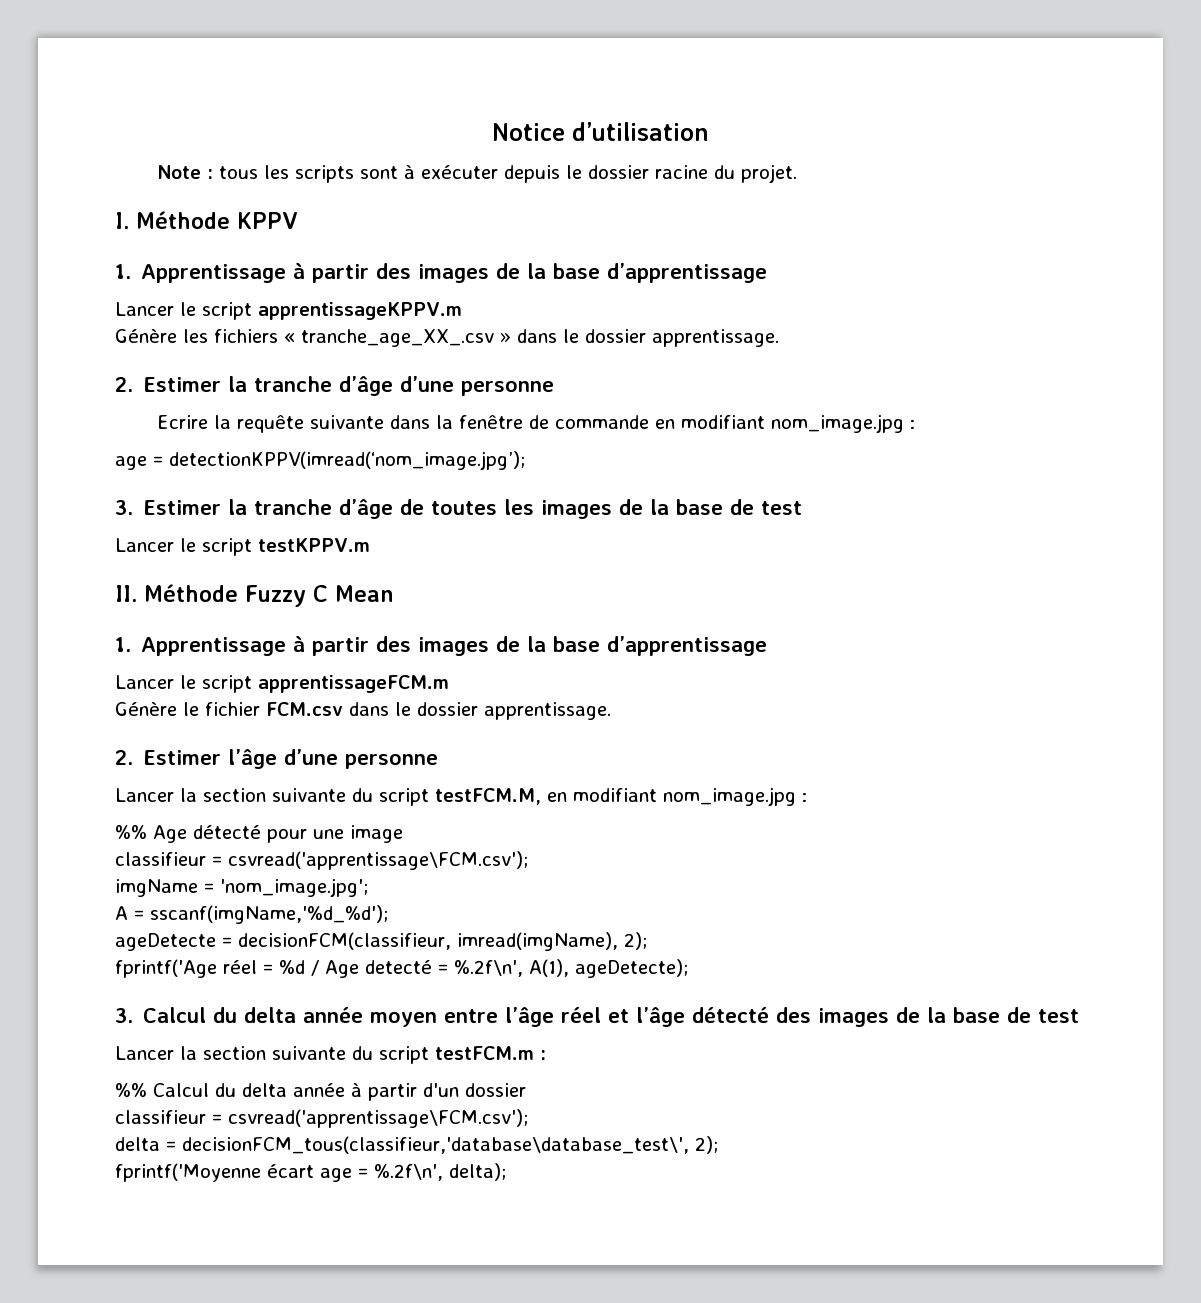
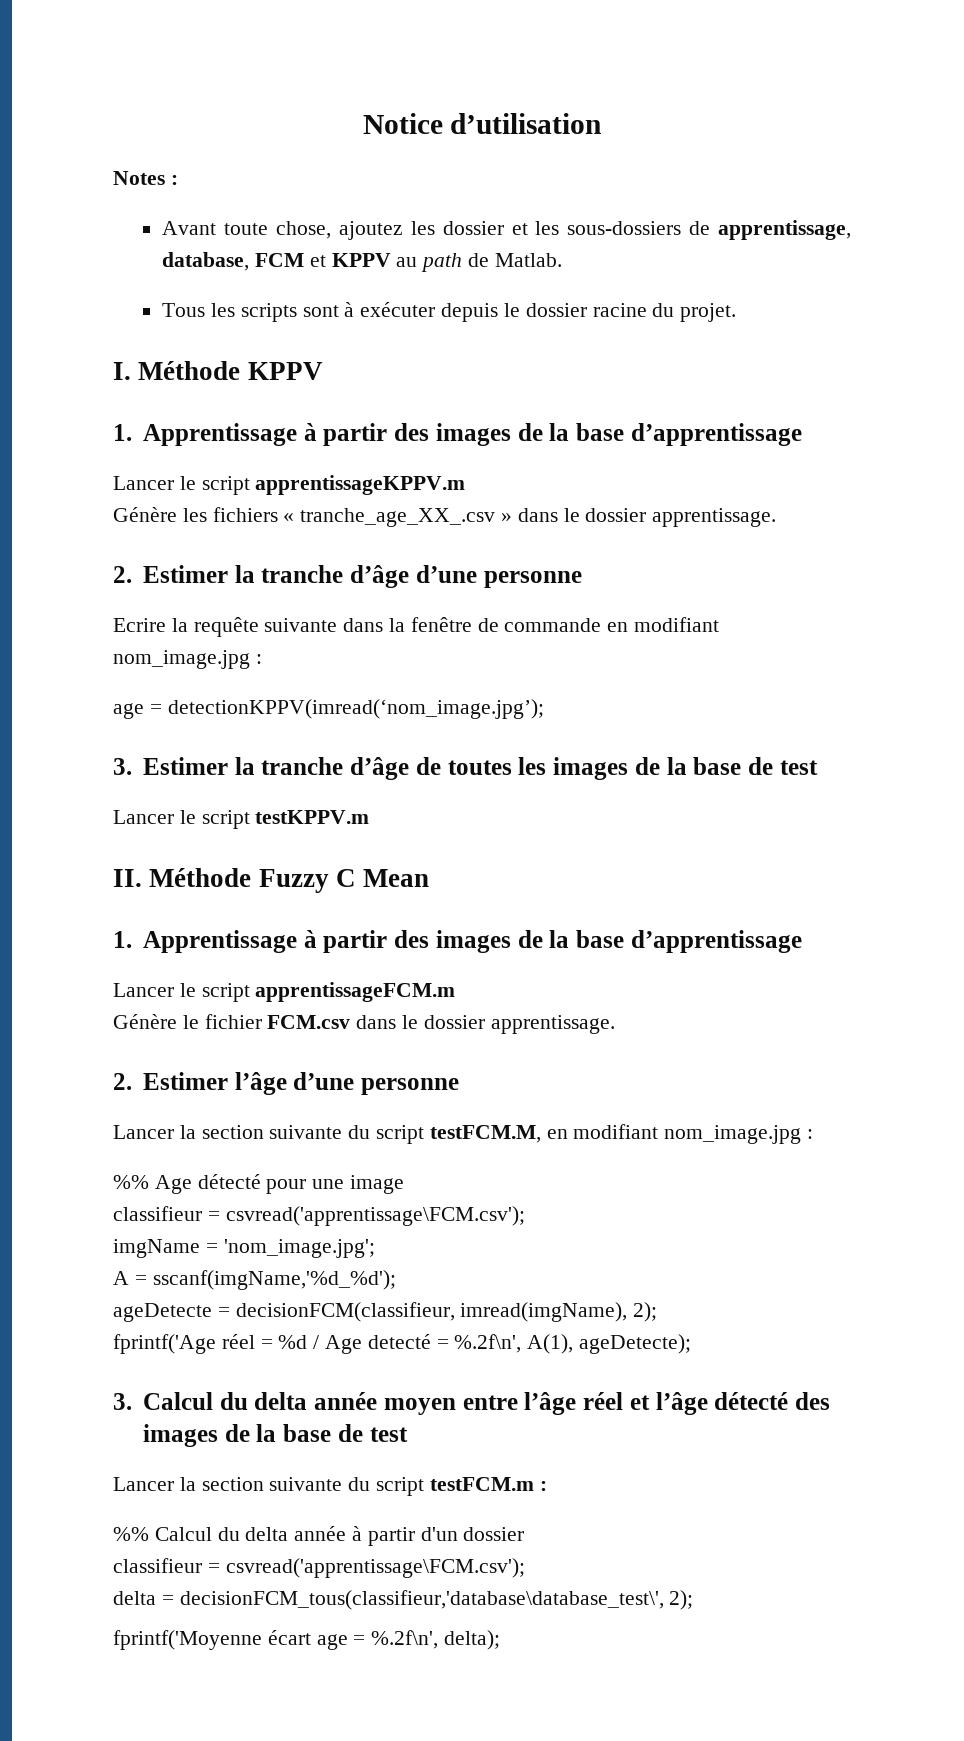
[156,165,258,179] Note : tous -> [113,171,178,185] [162,220,852,240] [162,252,562,272] [162,303,206,317] Notes : // Avant toute chose, ajoutez les dossier et les sous-dossiers de apprentissage, database, FCM et KPPV au path de Matlab. // Tous

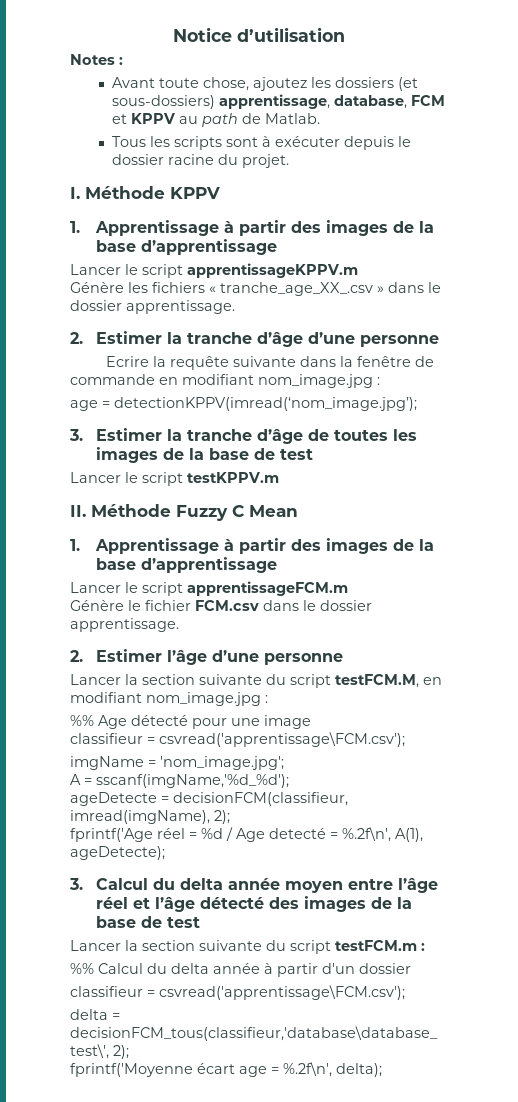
[442,221,711,235] dossier et les sous-dossiers de -> [334,77,418,91] [111,95,215,109] dossiers (et sous-dossiers)

